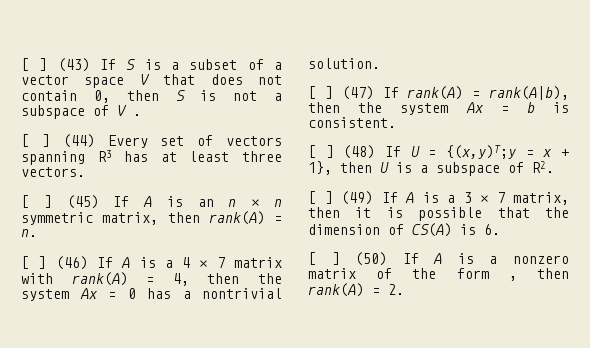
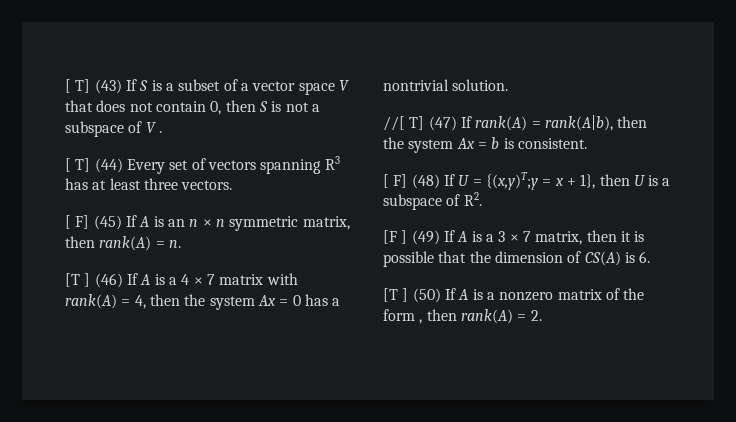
[21,58,48,71] [ ] -> [65,79,91,93] [ T]
[41,134,50,147] ] -> [75,158,91,172] T]
[43,195,52,208] ] -> [75,215,90,229] F]
[21,256,29,269] [ -> [65,273,80,287] [T
[308,86,333,99] [ ] -> [383,116,425,131] //[ T]
[325,145,334,158] ] -> [393,174,408,188] F]
[308,191,316,204] [ -> [383,230,397,244] [F
[308,252,316,265] [ -> [383,288,398,302] [T

